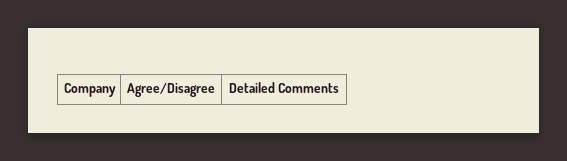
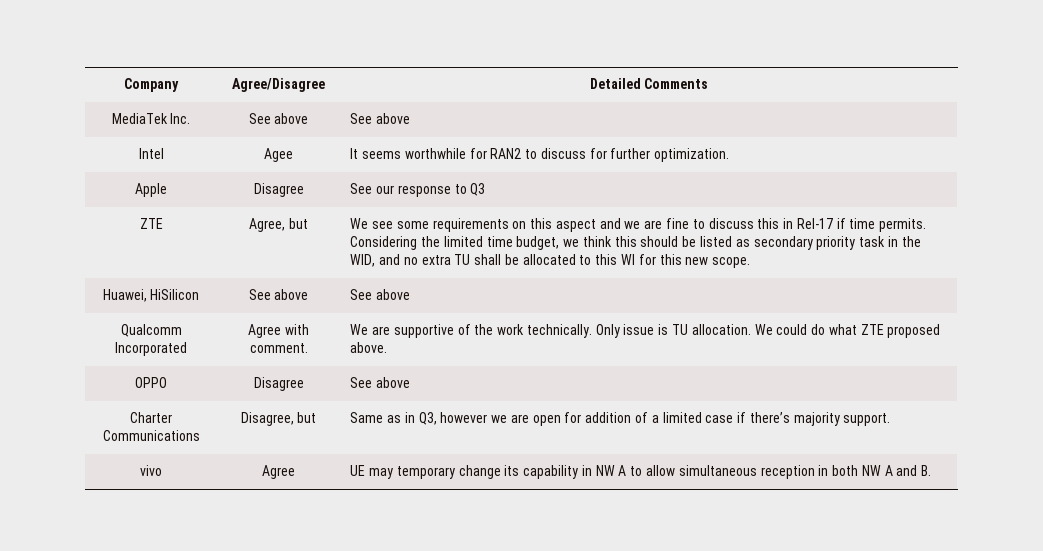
(340, 88) none -> [111,113,191,124] [248,113,309,124] [350,113,410,124] [138,148,164,159] [264,148,293,162] [350,148,730,162] [135,183,167,197] [253,183,304,197] [350,183,486,197] [139,218,163,229] [249,218,308,232] [350,218,927,232] [350,236,921,250] [350,254,751,268] [102,289,200,302] [248,289,309,300] [350,289,410,300] [120,324,182,337] [115,342,187,356] [248,324,309,338] [249,343,308,353] [350,324,941,338] [350,342,388,353] [135,377,167,388] [253,377,304,391] [350,377,410,388] [130,412,172,423] [102,430,200,441] [240,412,317,426] [350,412,891,426] [140,465,162,476] [262,465,295,479] [350,465,932,479] // MediaTek Inc. | See above | See above // Intel | Agee | It seems worthwhile for RAN2 to discuss for further optimization. // Apple | Disagree | See our response to Q3 // ZTE | Agree, but | We see some requirements on this aspect and we are fine to discuss this in Rel-17 if time permits. Considering the limited time budget, we think this should be listed as secondary priority task in the WID, and no extra TU shall be allocated to this WI for this new scope. // Huawei, HiSilicon | See above | See above // Qualcomm Incorporated | Agree with comment. | We are supportive of the work technically. Only issue is TU allocation. We could do what ZTE proposed above. // OPPO | Disagree | See above // Charter Communications | Disagree, but | Same as in Q3, however we are open for addition of a limited case if there’s majority support. // vivo | Agree | UE may temporary change its capability in NW A to allow simultaneous reception in both NW A and B.

